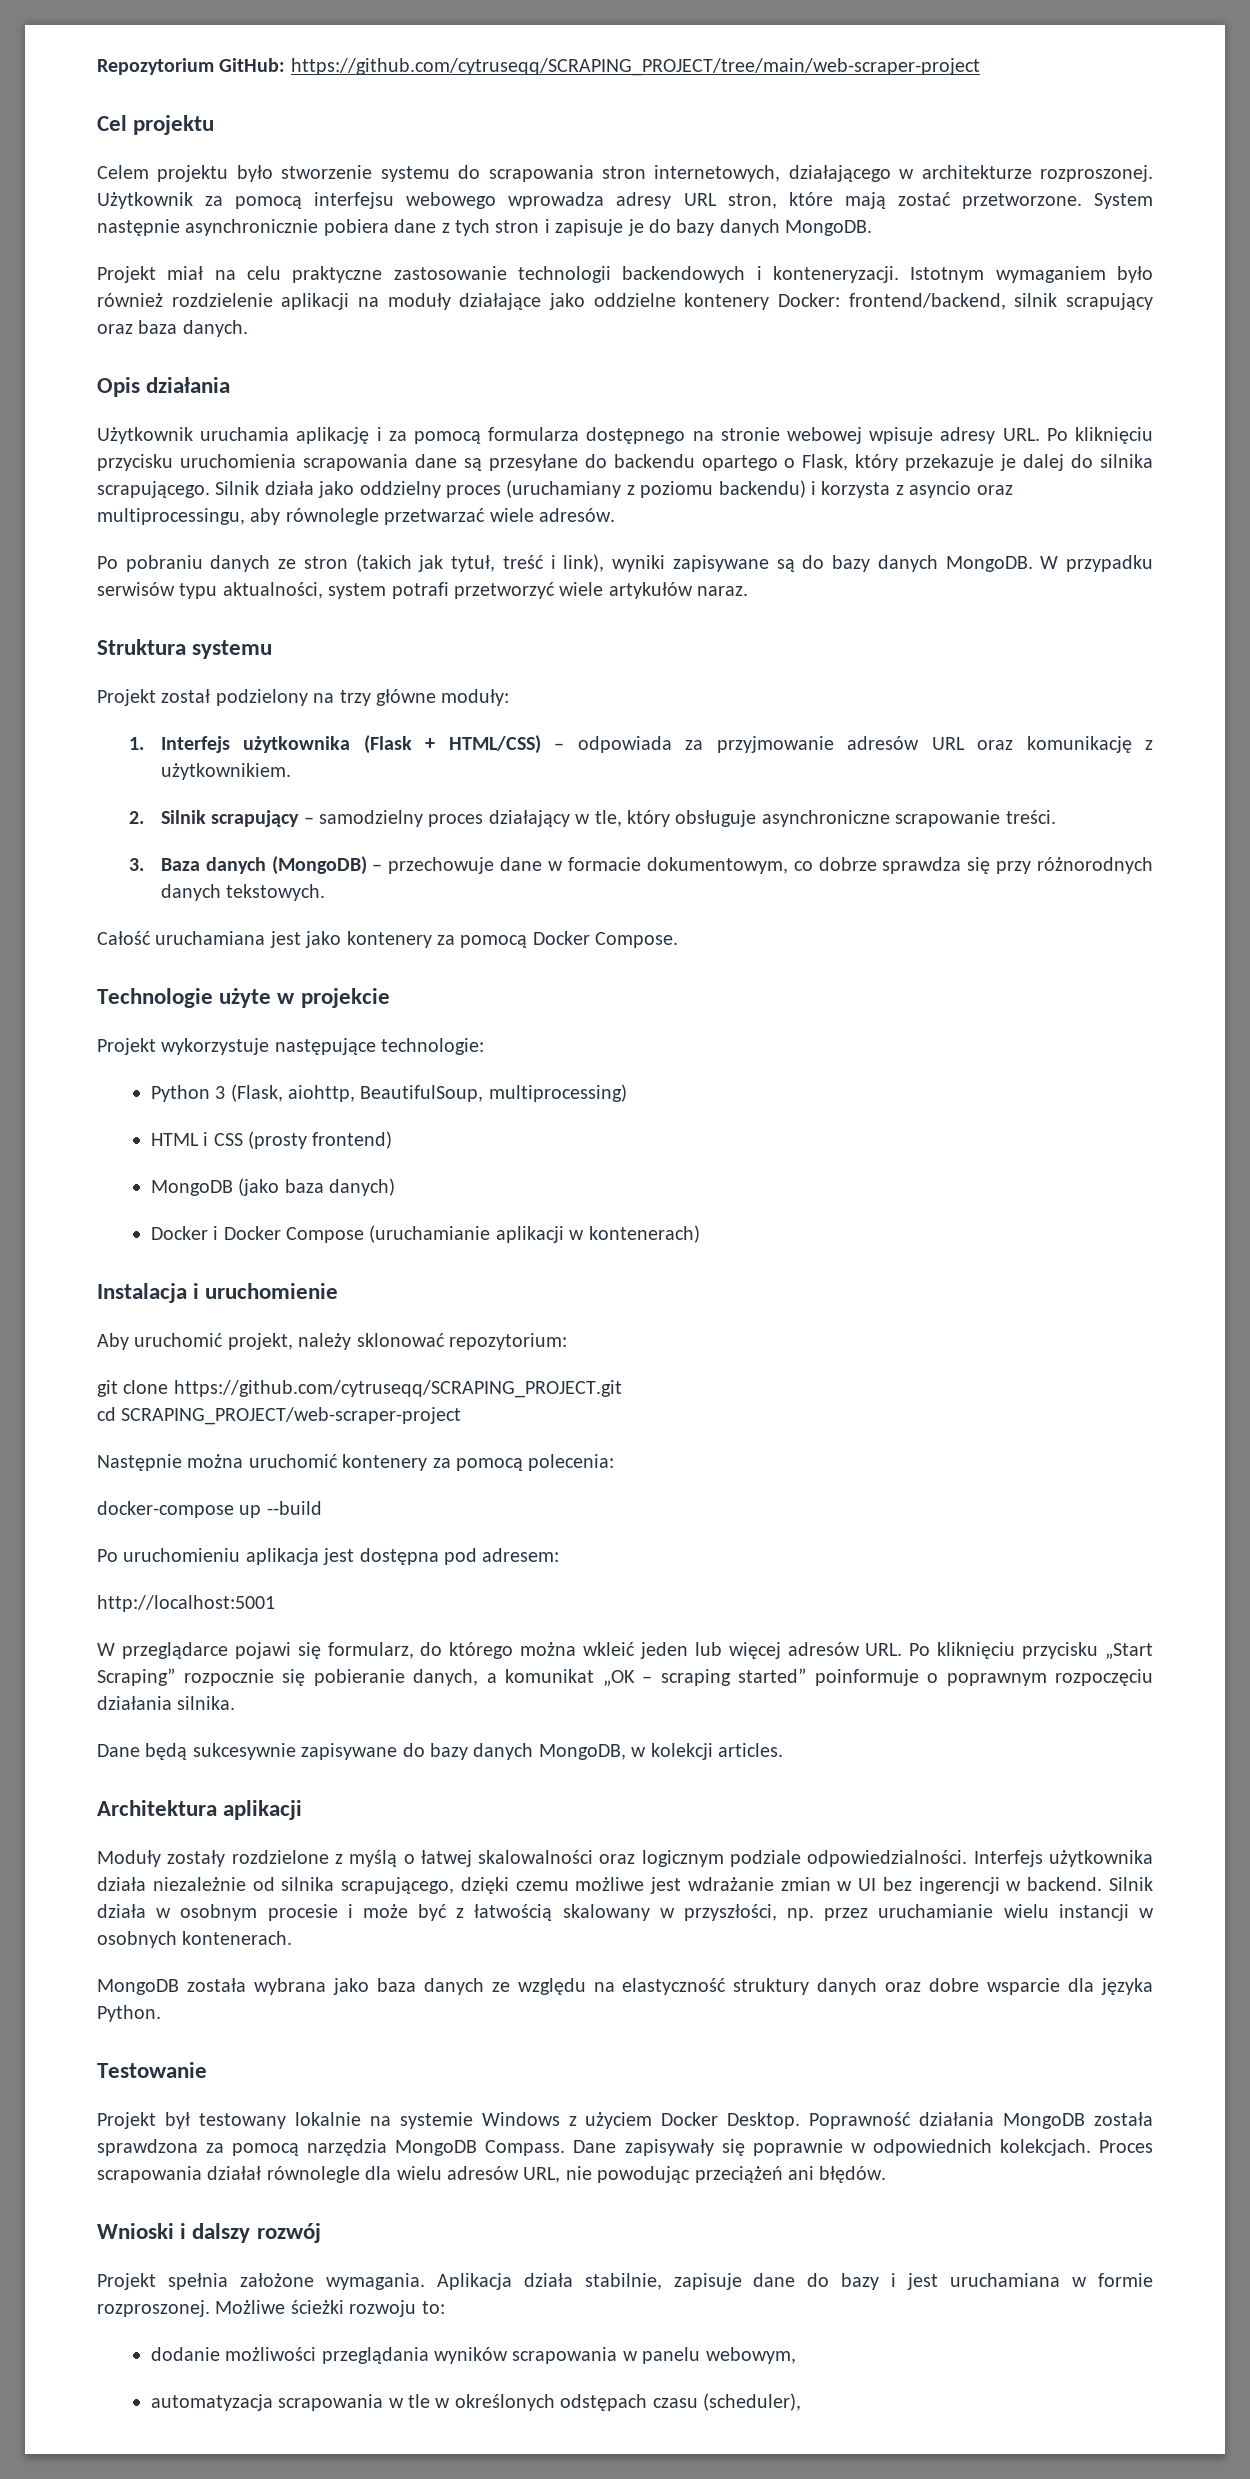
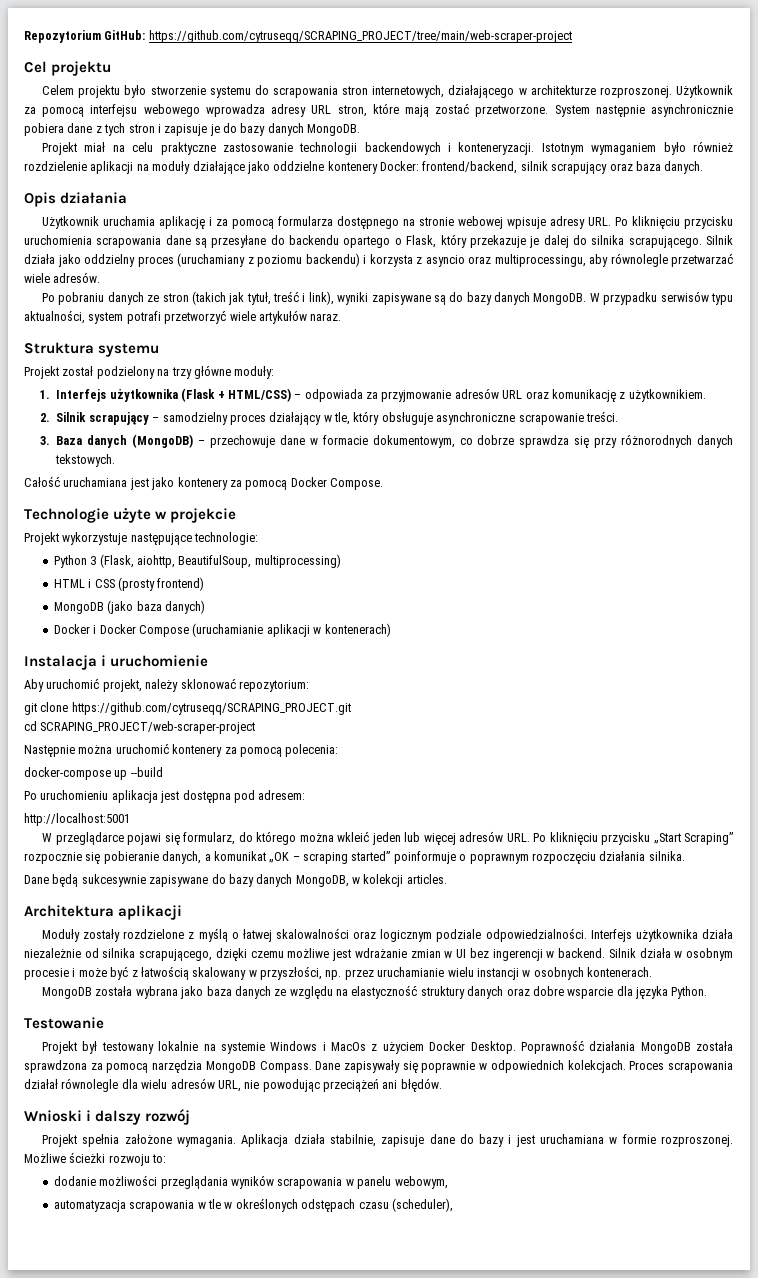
(560, 2119) none -> [322,1042,367,1051] i MacOs

